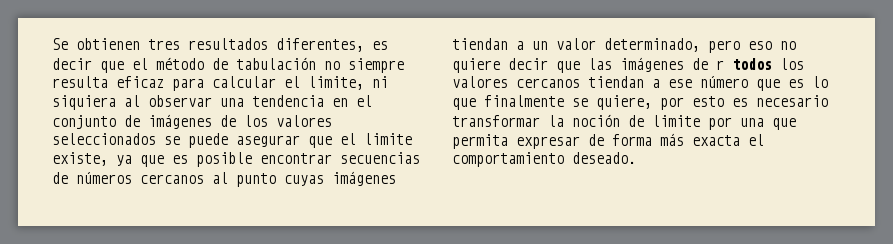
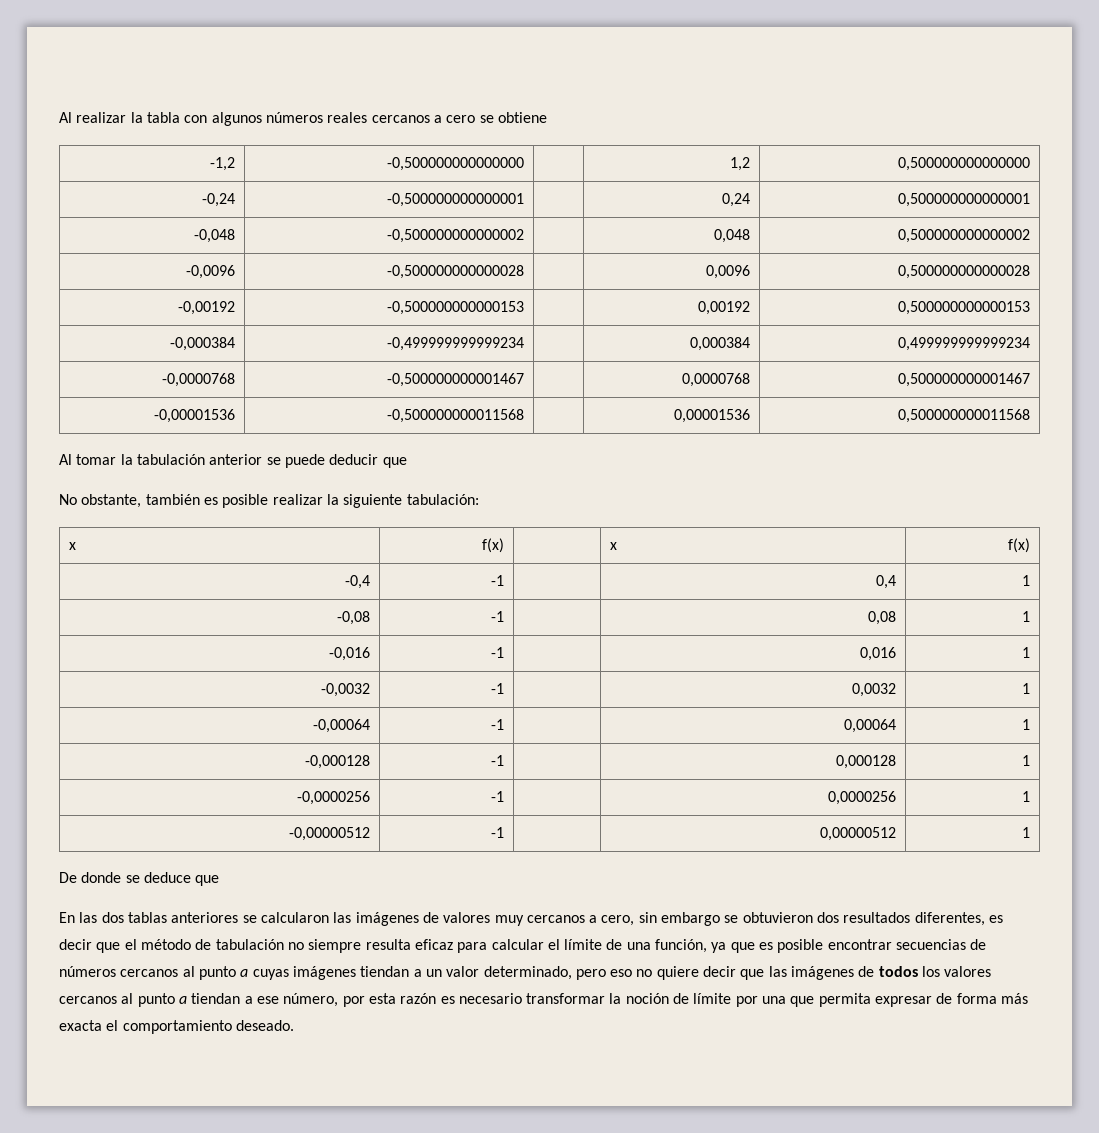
[52,38,180,50] Se obtienen tres -> [59,112,547,126] [210,157,236,171] [387,157,525,171] [730,157,751,171] [898,157,1031,171] [202,193,236,207] [387,193,525,207] [722,193,751,207] [898,193,1031,207] [194,229,236,243] [387,229,525,243] [714,229,751,243] [898,229,1031,243] [186,265,236,279] [387,265,525,279] [706,265,751,279] [898,265,1031,279] [178,301,236,315] [387,301,525,315] [698,301,751,315] [898,301,1031,315] [170,337,236,351] [387,337,525,351] [690,337,751,351] [898,337,1031,351] [162,373,236,387] [387,373,525,387] [682,373,751,387] [898,373,1031,387] [154,409,236,423] [387,409,525,423] [674,409,751,423] [898,409,1031,423] [59,454,407,468] [59,494,479,508] [68,542,76,550] [482,538,505,553] [609,542,617,550] [1008,538,1031,553] [345,575,371,589] [491,575,505,586] [876,575,897,589] [1022,575,1031,586] [337,611,371,625] [491,611,505,622] [868,611,897,625] [1022,611,1031,622] [329,647,371,661] [491,647,505,658] [860,647,897,661] [1022,647,1031,658] [321,683,371,697] [491,683,505,694] [852,683,897,697] [1022,683,1031,694] [313,719,371,733] [491,719,505,730] [844,719,897,733] [1022,719,1031,730] [305,755,371,769] [491,755,505,766] [836,755,897,769] [1022,755,1031,766] [297,791,371,805] [491,791,505,802] [828,791,897,805] [1022,791,1031,802] [289,827,371,841] [491,827,505,838] [820,827,897,841] [1022,827,1031,838] [59,872,220,886] [59,912,840,926] Al realizar la tabla con algunos números reales cercanos a cero se obtiene // -1,2 | -0,500000000000000 | | 1,2 | 0,500000000000000 // -0,24 | -0,500000000000001 | | 0,24 | 0,500000000000001 // -0,048 | -0,500000000000002 | | 0,048 | 0,500000000000002 // -0,0096 | -0,500000000000028 | | 0,0096 | 0,500000000000028 // -0,00192 | -0,500000000000153 | | 0,00192 | 0,500000000000153 // -0,000384 | -0,499999999999234 | | 0,000384 | 0,499999999999234 // -0,0000768 | -0,500000000001467 | | 0,0000768 | 0,500000000001467 // -0,00001536 | -0,500000000011568 | | 0,00001536 | 0,500000000011568 // Al tomar la tabulación anterior se puede deducir que // No obstante, también es posible realizar la siguiente tabulación: // x | f(x) | | x | f(x) // -0,4 | -1 | | 0,4 | 1 // -0,08 | -1 | | 0,08 | 1 // -0,016 | -1 | | 0,016 | 1 // -0,0032 | -1 | | 0,0032 | 1 // -0,00064 | -1 | | 0,00064 | 1 // -0,000128 | -1 | | 0,000128 | 1 // -0,0000256 | -1 | | 0,0000256 | 1 // -0,00000512 | -1 | | 0,00000512 | 1 // De donde se deduce que // En las dos tablas anteriores se calcularon las imágenes de valores muy cercanos a cero, sin embargo se obtuvieron dos
[308,76,388,90] [52,95,372,110] [52,114,332,129] [52,133,412,148] [52,152,108,166] limite, ni siquiera al observar una tendencia en el conjunto de imágenes de los valores seleccionados se puede asegurar que el limite existe, -> [564,939,708,953] límite de una función,
(276, 180) none -> [240,969,249,977] a
[716,60,724,70] r -> (875, 971) none
[588,76,828,91] [452,95,724,110] tiendan a ese número que es lo que finalmente se quiere, por esto -> [121,993,437,1007] al punto a tiendan a ese número, por esta razón
[652,115,700,127] limite -> [693,993,732,1004] límite

